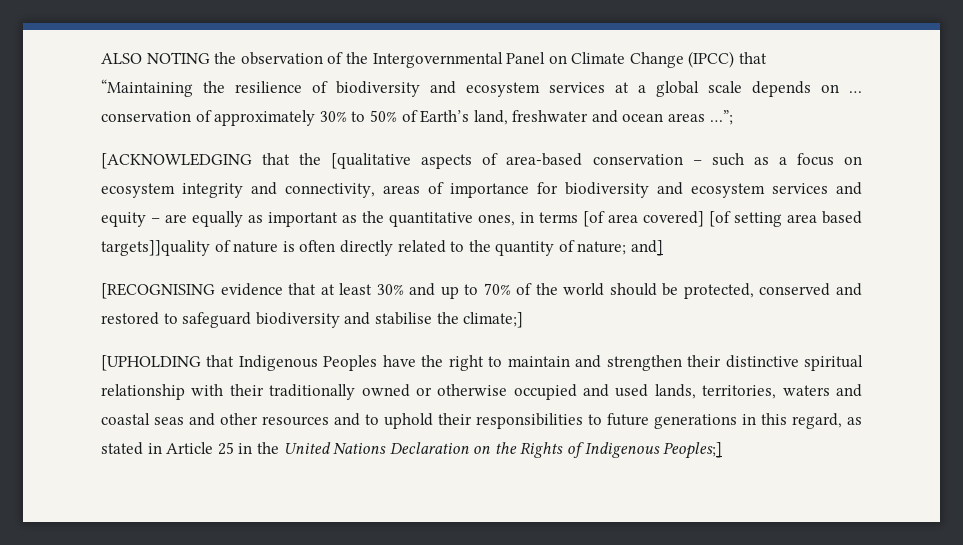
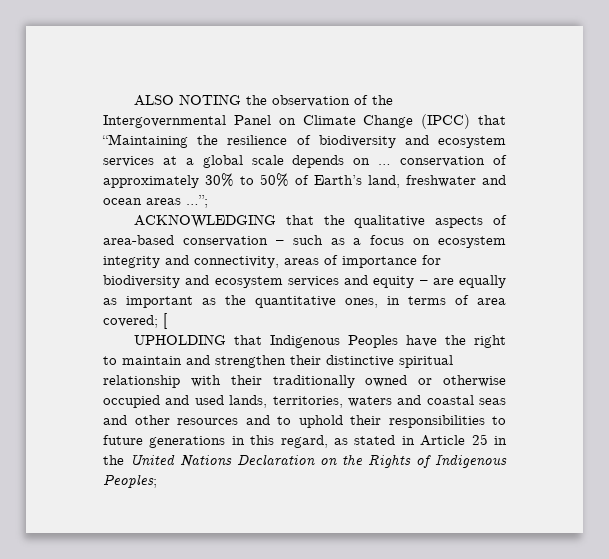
[101,153,252,169] [ACKNOWLEDGING -> [134,214,277,228] ACKNOWLEDGING
[331,153,412,169] [qualitative -> [354,215,426,228] qualitative
[583,211,862,227] [101,240,664,256] [101,283,862,299] [101,312,524,328] [101,355,201,371] [of area covered] [of setting area based targets]]quality of nature is often directly related to the quantity of nature; and] // [RECOGNISING evidence that at least 30% and up to 70% of the world should be protected, conserved and restored to safeguard biodiversity and stabilise the climate;] // [UPHOLDING -> [455,295,506,305] [103,313,167,329] [134,334,227,345] of area covered; [ // UPHOLDING
[663,442,723,459] Peoples;] -> [103,474,157,488] Peoples;

